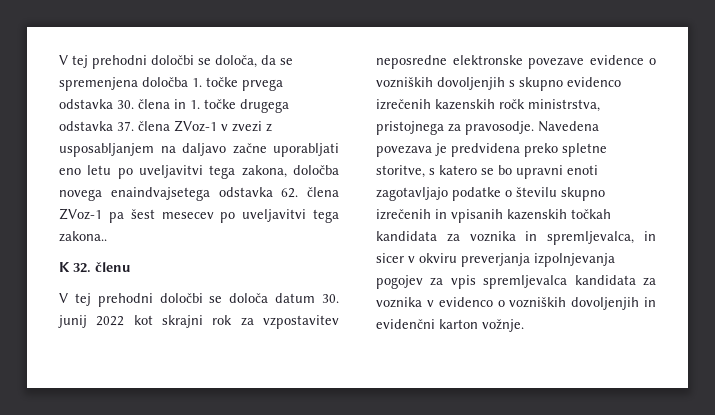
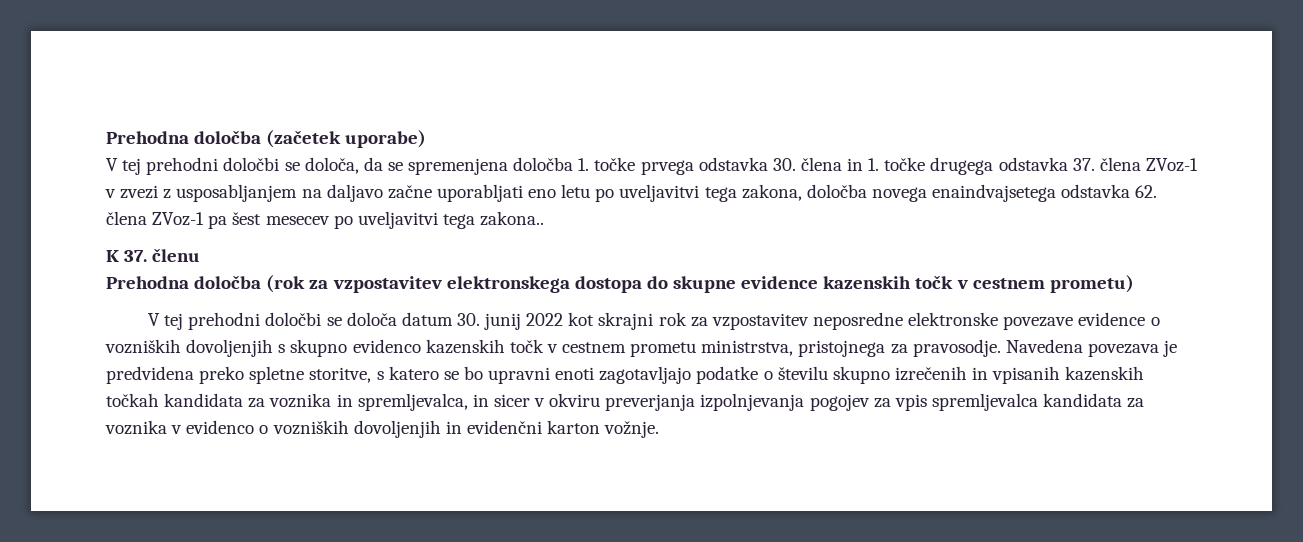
(59, 60) none -> [106,130,427,148] Prehodna določba (začetek uporabe) //
[73,263,91,273] 32. -> [124,250,148,262] 37.
(131, 267) none -> [106,275,1134,293] // Prehodna določba (rok za vzpostavitev elektronskega dostopa do skupne evidence kazenskih točk v cestnem prometu)
[376,99,525,110] izrečenih kazenskih ročk -> [425,339,697,357] kazenskih točk v cestnem prometu

